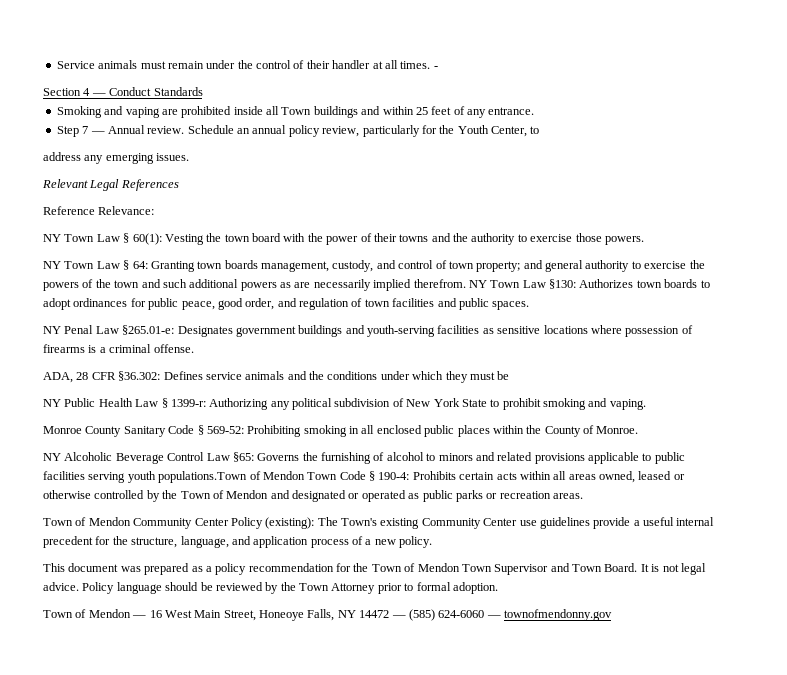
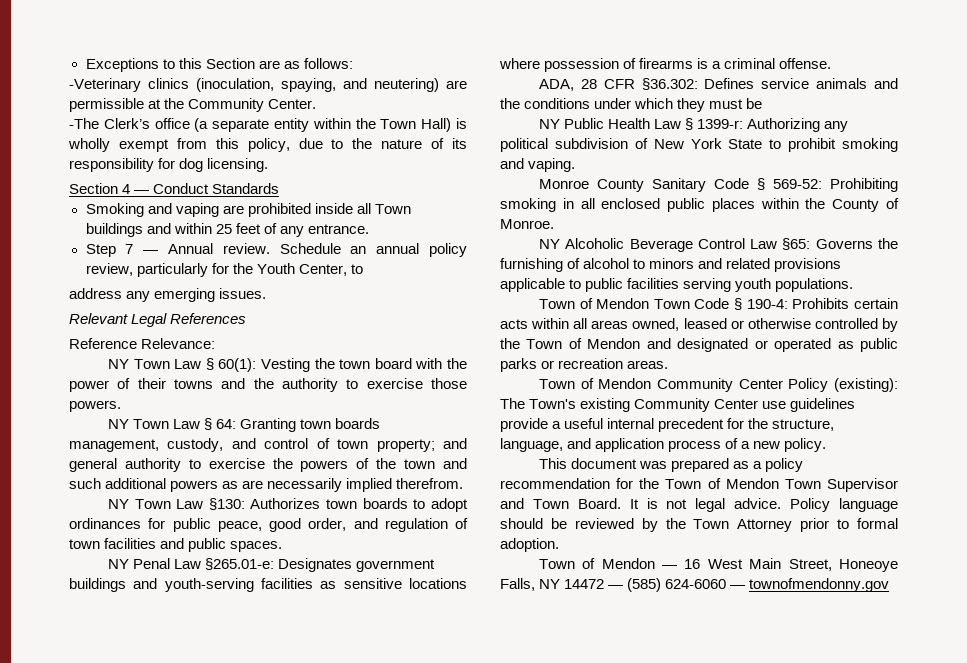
[56,60,438,69] Service animals must remain under the control of their handler at all times. - -> [85,58,353,72] [69,78,467,92] [69,98,317,112] [69,118,468,132] [68,138,467,152] [69,158,269,172] Exceptions to this Section are as follows: // -Veterinary clinics (inoculation, spaying, and neutering) are permissible at the Community Center. // -The Clerk’s office (a separate entity within the Town Hall) is wholly exempt from this policy, due to the nature of its responsibility for dog licensing.
(466, 283) none -> (464, 483) //
[158,471,248,483] populations.Town -> [775,278,854,292] [538,299,575,309] populations. // Town

